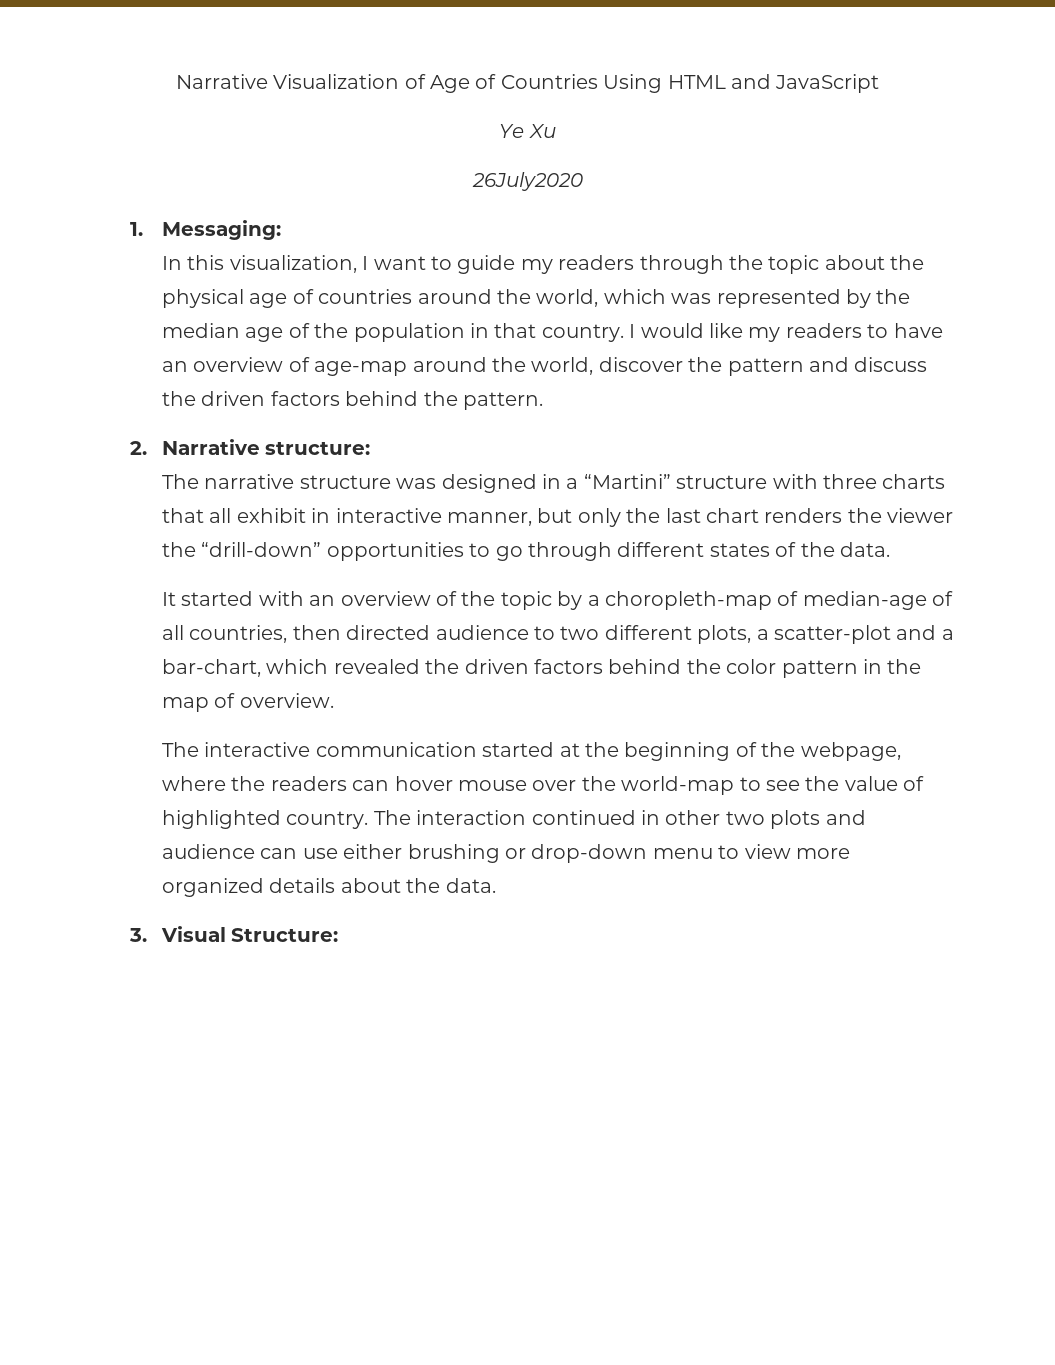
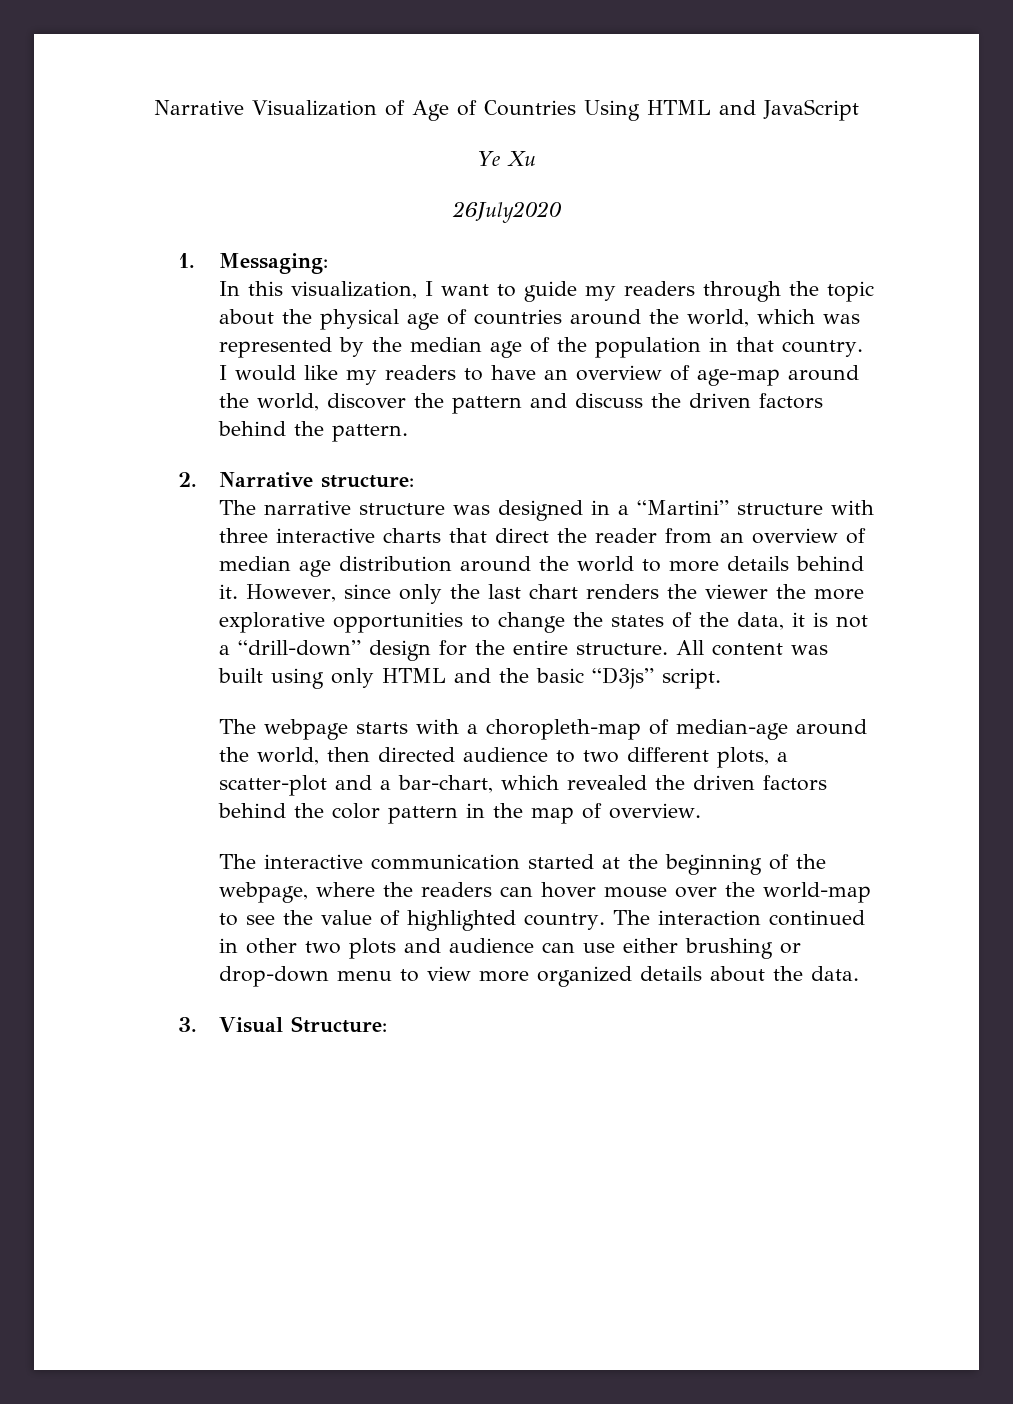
(877, 481) none -> [276,528,376,543] interactive
[209,508,573,526] all exhibit in interactive manner, but -> [495,528,867,544] [219,556,865,577] [219,584,392,602] direct the reader from an overview of median age distribution around the world to more details behind it. However, since
[201,542,890,561] [161,591,583,610] “drill-down” opportunities to go through different states of the data. // It started with an overview of the topic by -> [814,589,865,600] [219,612,869,633] [219,640,829,661] [218,667,722,689] [219,719,460,740] more explorative opportunities to change the states of the data, it is not a “drill-down” design for the entire structure. All content was built using only HTML and the basic “D3js” script. // The webpage starts with
[932,591,954,606] [161,625,288,643] of all countries, -> [796,719,868,735] [219,747,320,765] around the world,

